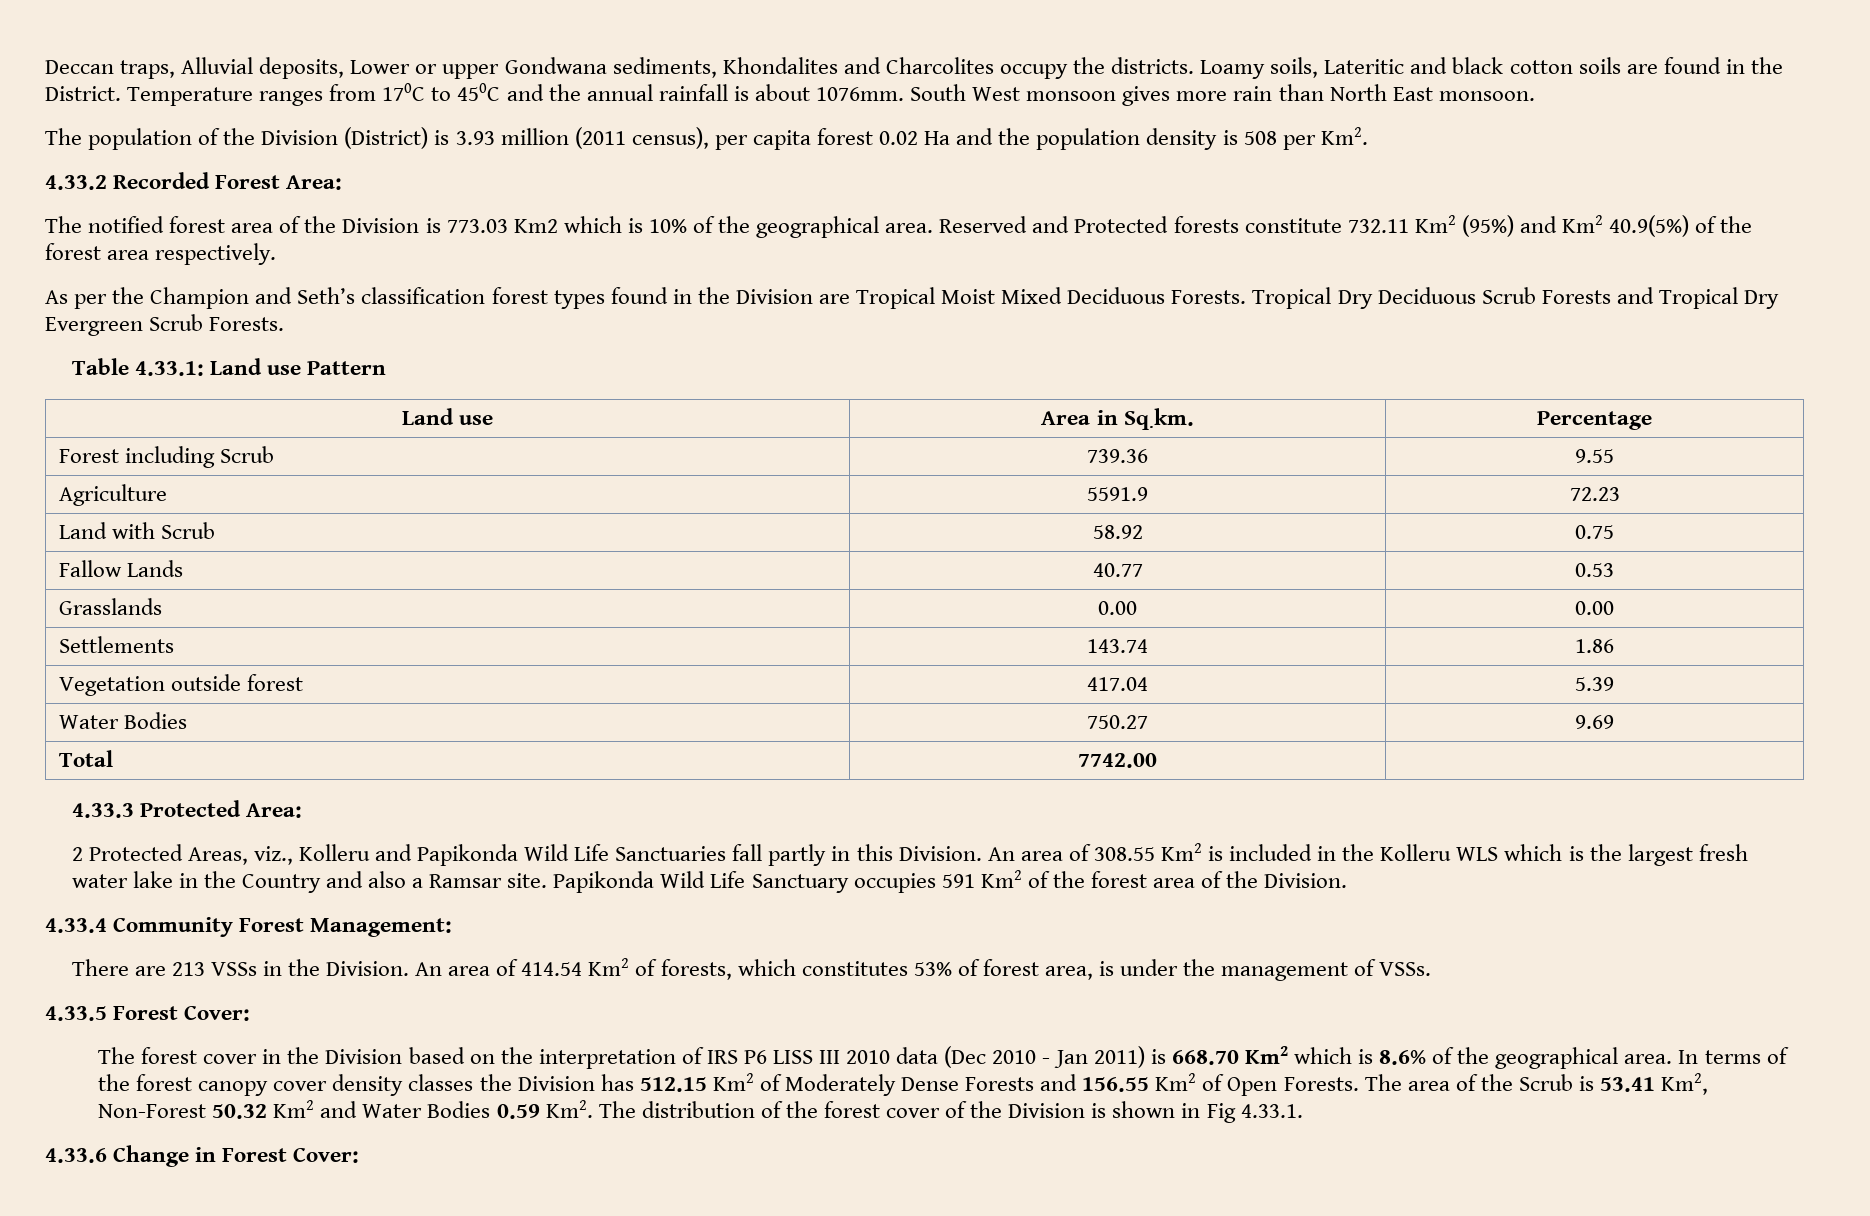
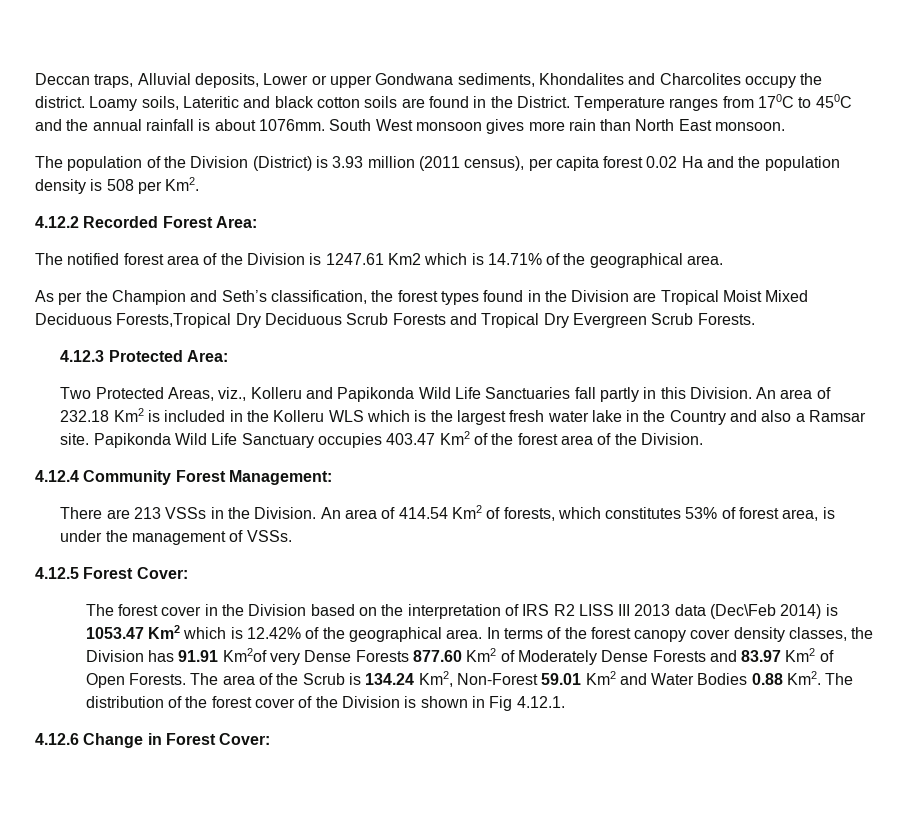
[1111,57,1195,74] districts. -> [35,96,85,108] district.
[45,175,107,190] 4.33.2 -> [35,216,79,228] 4.12.2
[446,215,1753,238] [45,243,277,265] 773.03 Km2 which is 10% of the geographical area. Reserved and Protected forests constitute 732.11 Km2 (95%) and Km2 40.9(5%) of the forest area respectively. -> [325,253,724,268] 1247.61 Km2 which is 14.71% of the geographical area.
[361,287,486,304] classification -> [270,290,394,304] classification, the
[1171,287,1332,309] Forests. Tropical -> [116,313,232,328] Forests,Tropical
[71,358,386,376] [401,408,494,425] [1041,408,1194,430] [1537,411,1652,430] [58,446,274,468] [1087,449,1148,463] [1575,449,1614,463] [58,484,167,506] [1087,487,1148,501] [1569,487,1620,501] [58,522,215,539] [1092,525,1143,539] [1575,525,1614,539] [58,560,183,577] [1092,563,1143,577] [1575,563,1614,577] [58,598,162,615] [1098,601,1137,615] [1575,601,1614,615] [58,636,174,653] [1087,639,1148,653] [1575,639,1614,653] [58,674,303,696] [1087,677,1148,691] [1575,677,1614,691] [58,712,187,729] [1087,715,1148,729] [1575,715,1614,729] [58,750,113,767] [1078,753,1157,768] [71,803,134,818] Table 4.33.1: Land use Pattern // Land use | Area in Sq.km. | Percentage // Forest including Scrub | 739.36 | 9.55 // Agriculture | 5591.9 | 72.23 // Land with Scrub | 58.92 | 0.75 // Fallow Lands | 40.77 | 0.53 // Grasslands | 0.00 | 0.00 // Settlements | 143.74 | 1.86 // Vegetation outside forest | 417.04 | 5.39 // Water Bodies | 750.27 | 9.69 // Total | 7742.00 | // 4.33.3 -> [60,350,105,362] 4.12.3
[71,847,83,861] 2 -> [60,387,92,399] Two
[1093,847,1155,861] 308.55 -> [60,410,110,422] 232.18
[941,874,975,888] 591 -> [386,433,436,445] 403.47
[45,918,107,933] 4.33.4 -> [35,470,79,482] 4.12.4
[45,1006,107,1021] 4.33.5 -> [35,567,79,579] 4.12.5
[743,1050,767,1064] P6 -> [553,604,575,616] R2
[846,1046,1427,1068] 2010 data (Dec 2010 - Jan 2011) is 668.70 Km2 which is 8.6% -> [634,604,838,619] [85,625,301,639] 2013 data (Dec\Feb 2014) is 1053.47 Km2 which is 12.42%
[408,1074,474,1091] classes -> [789,627,848,641] classes,
[639,1077,707,1092] 512.15 -> [178,648,462,665] 91.91 Km2of very Dense Forests 877.60
[1082,1077,1150,1092] 156.55 -> [741,650,782,662] 83.97
[1600,1077,1656,1092] 53.41 -> [365,673,415,685] 134.24
[212,1104,268,1119] 50.32 -> [541,673,582,685] 59.01
[496,1104,540,1119] 0.59 -> [751,673,783,685] 0.88
[1240,1104,1303,1118] [45,1148,107,1163] 4.33.1. // 4.33.6 -> [516,696,565,708] [35,733,79,745] 4.12.1. // 4.12.6

